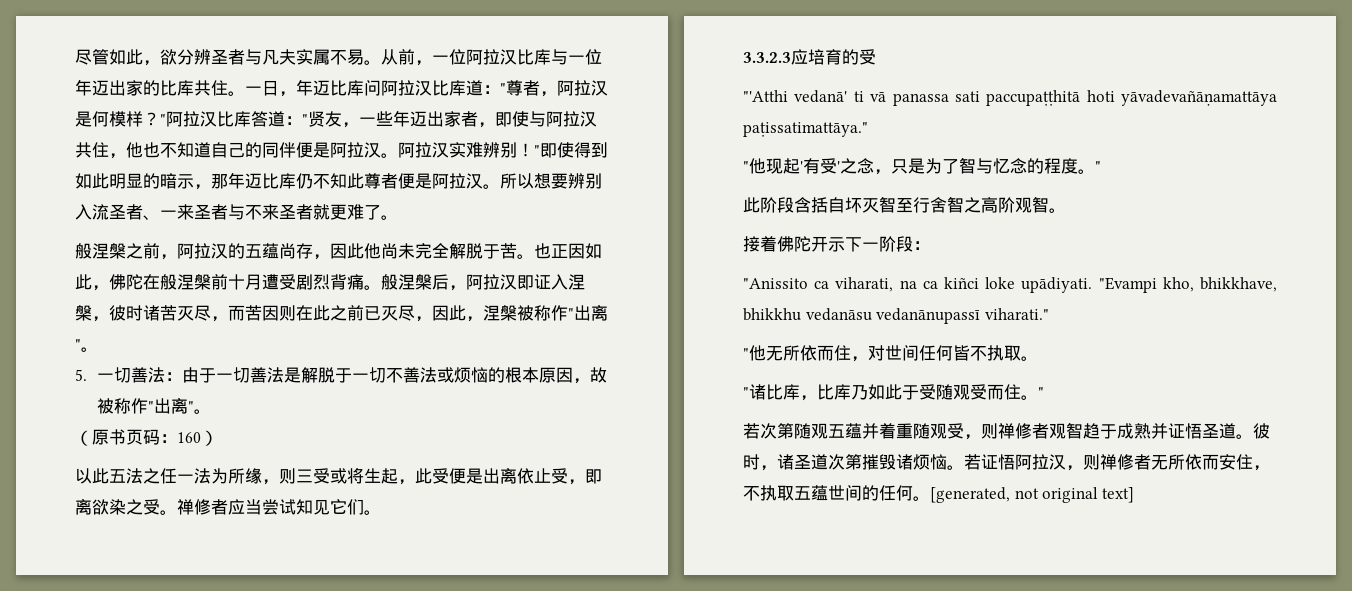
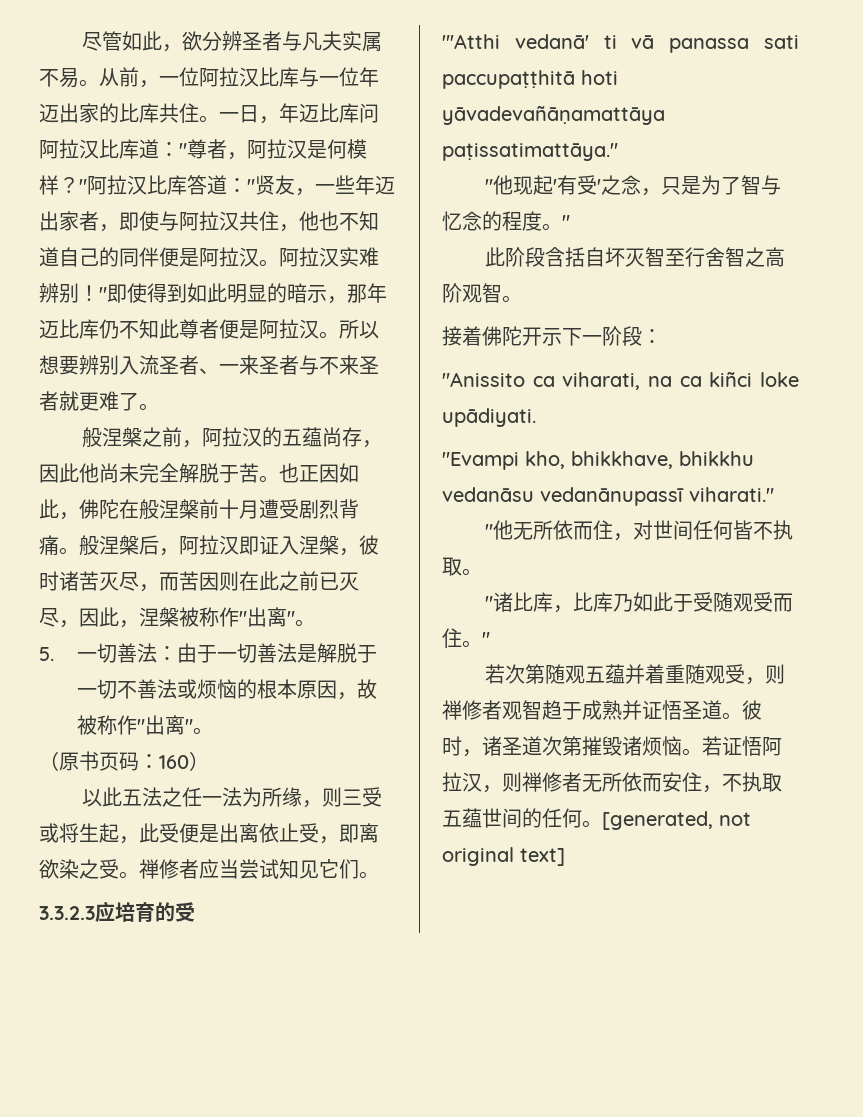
(1093, 285) none -> (536, 417) //

